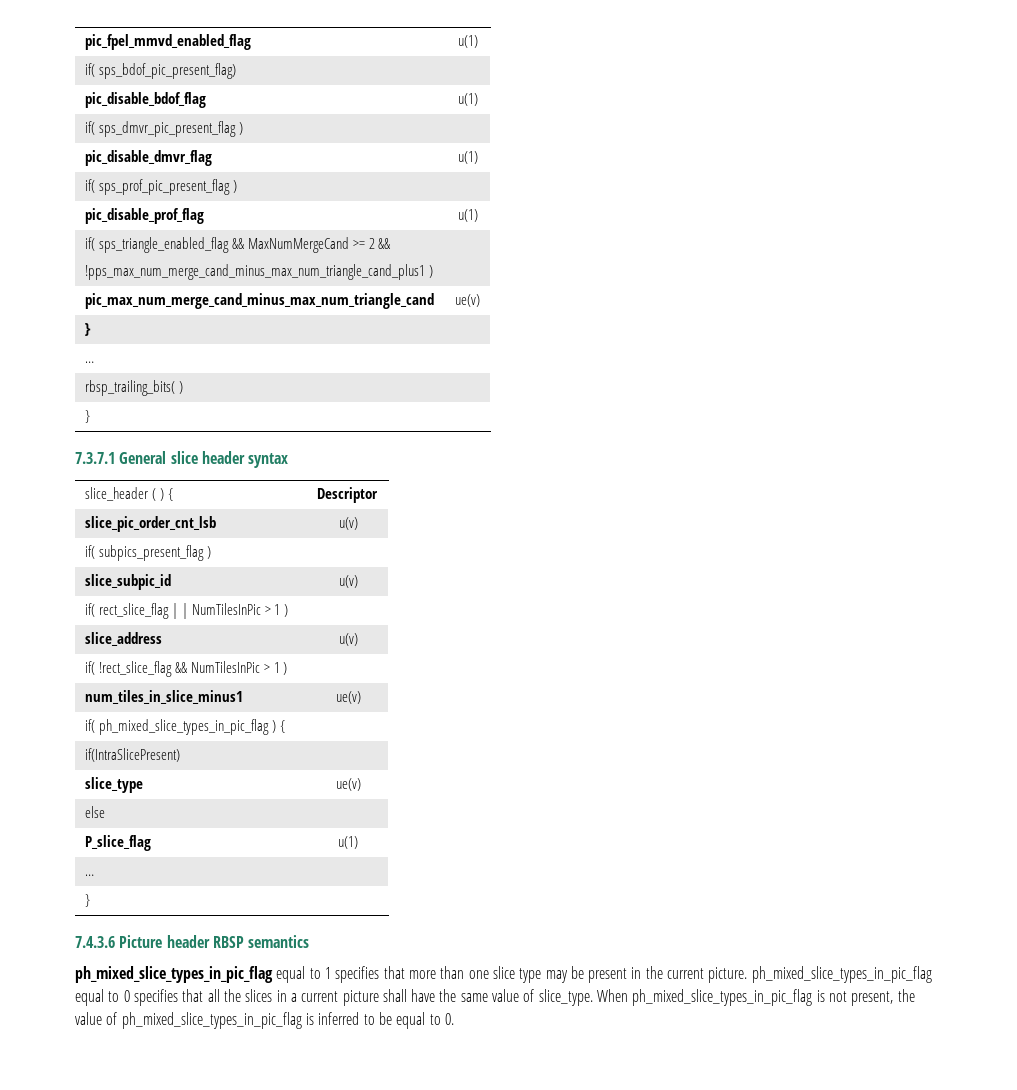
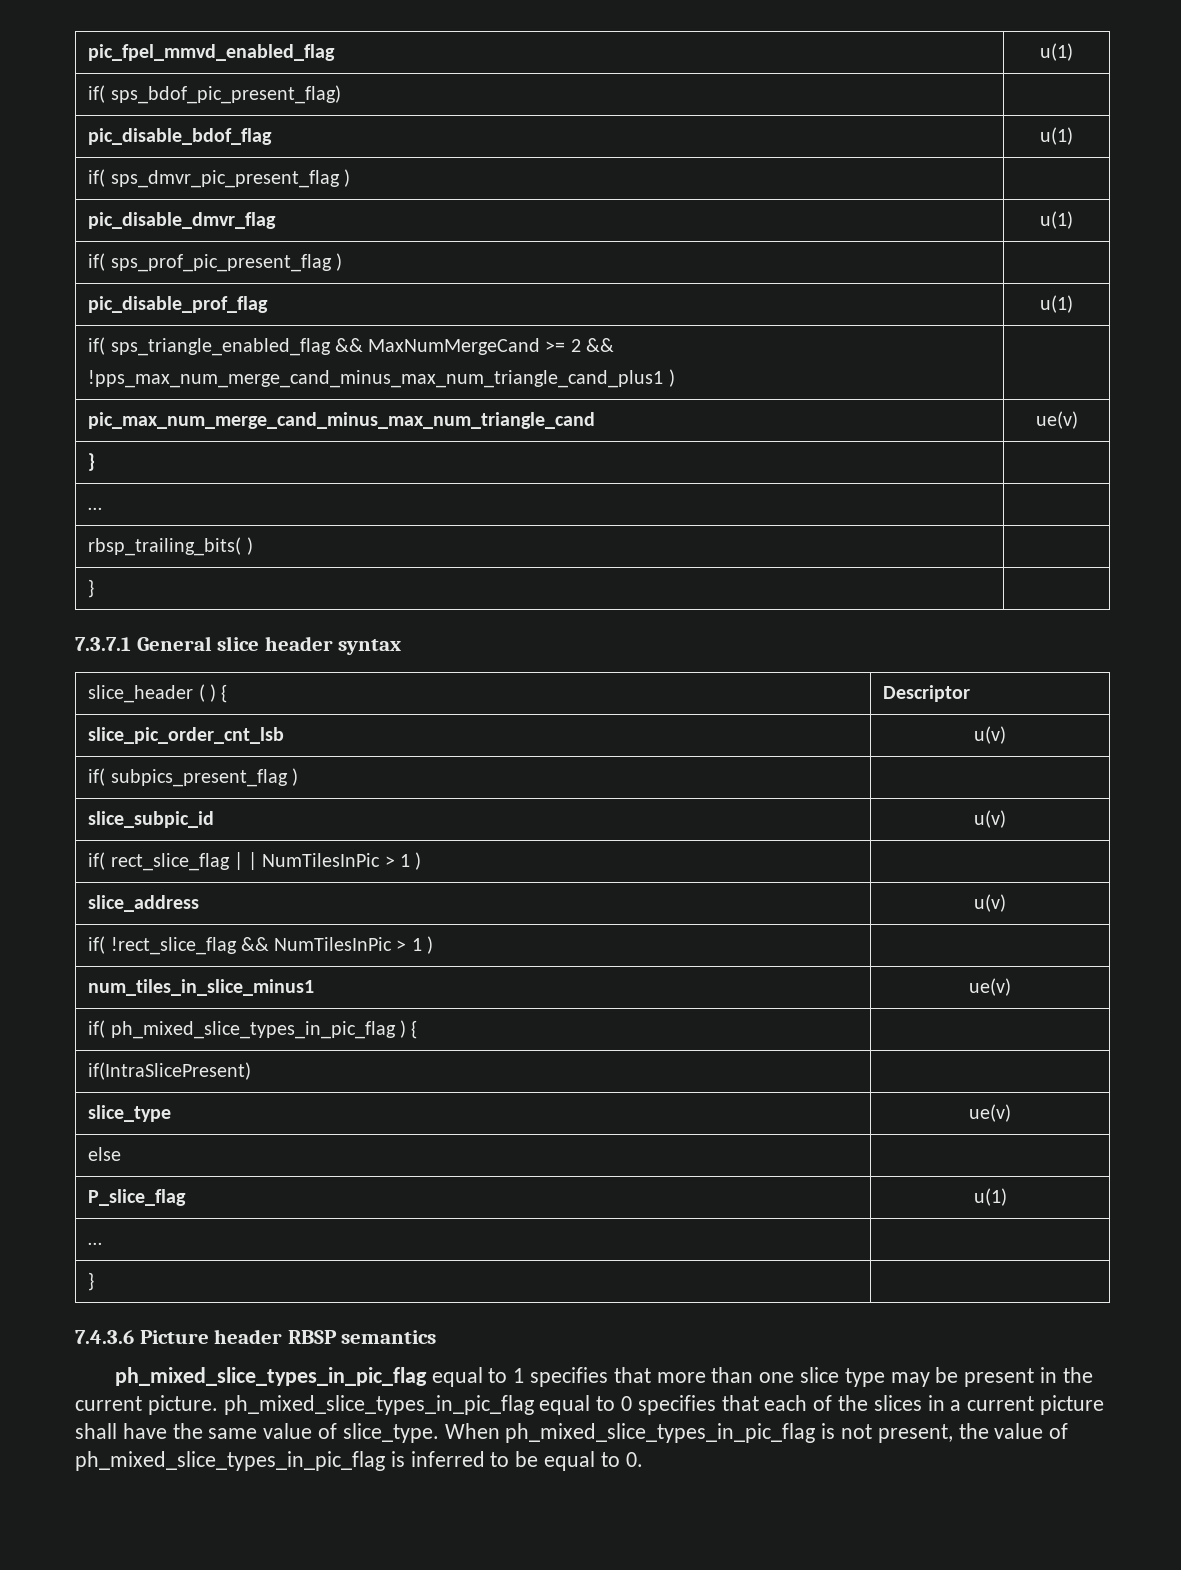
[207,989,220,1002] all -> [764,1395,833,1411] each of

